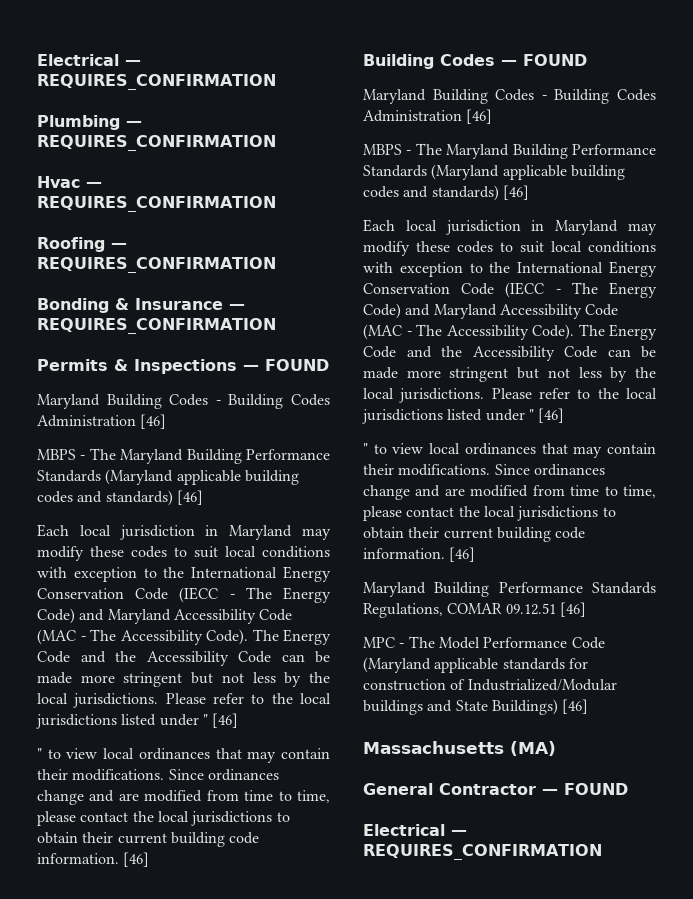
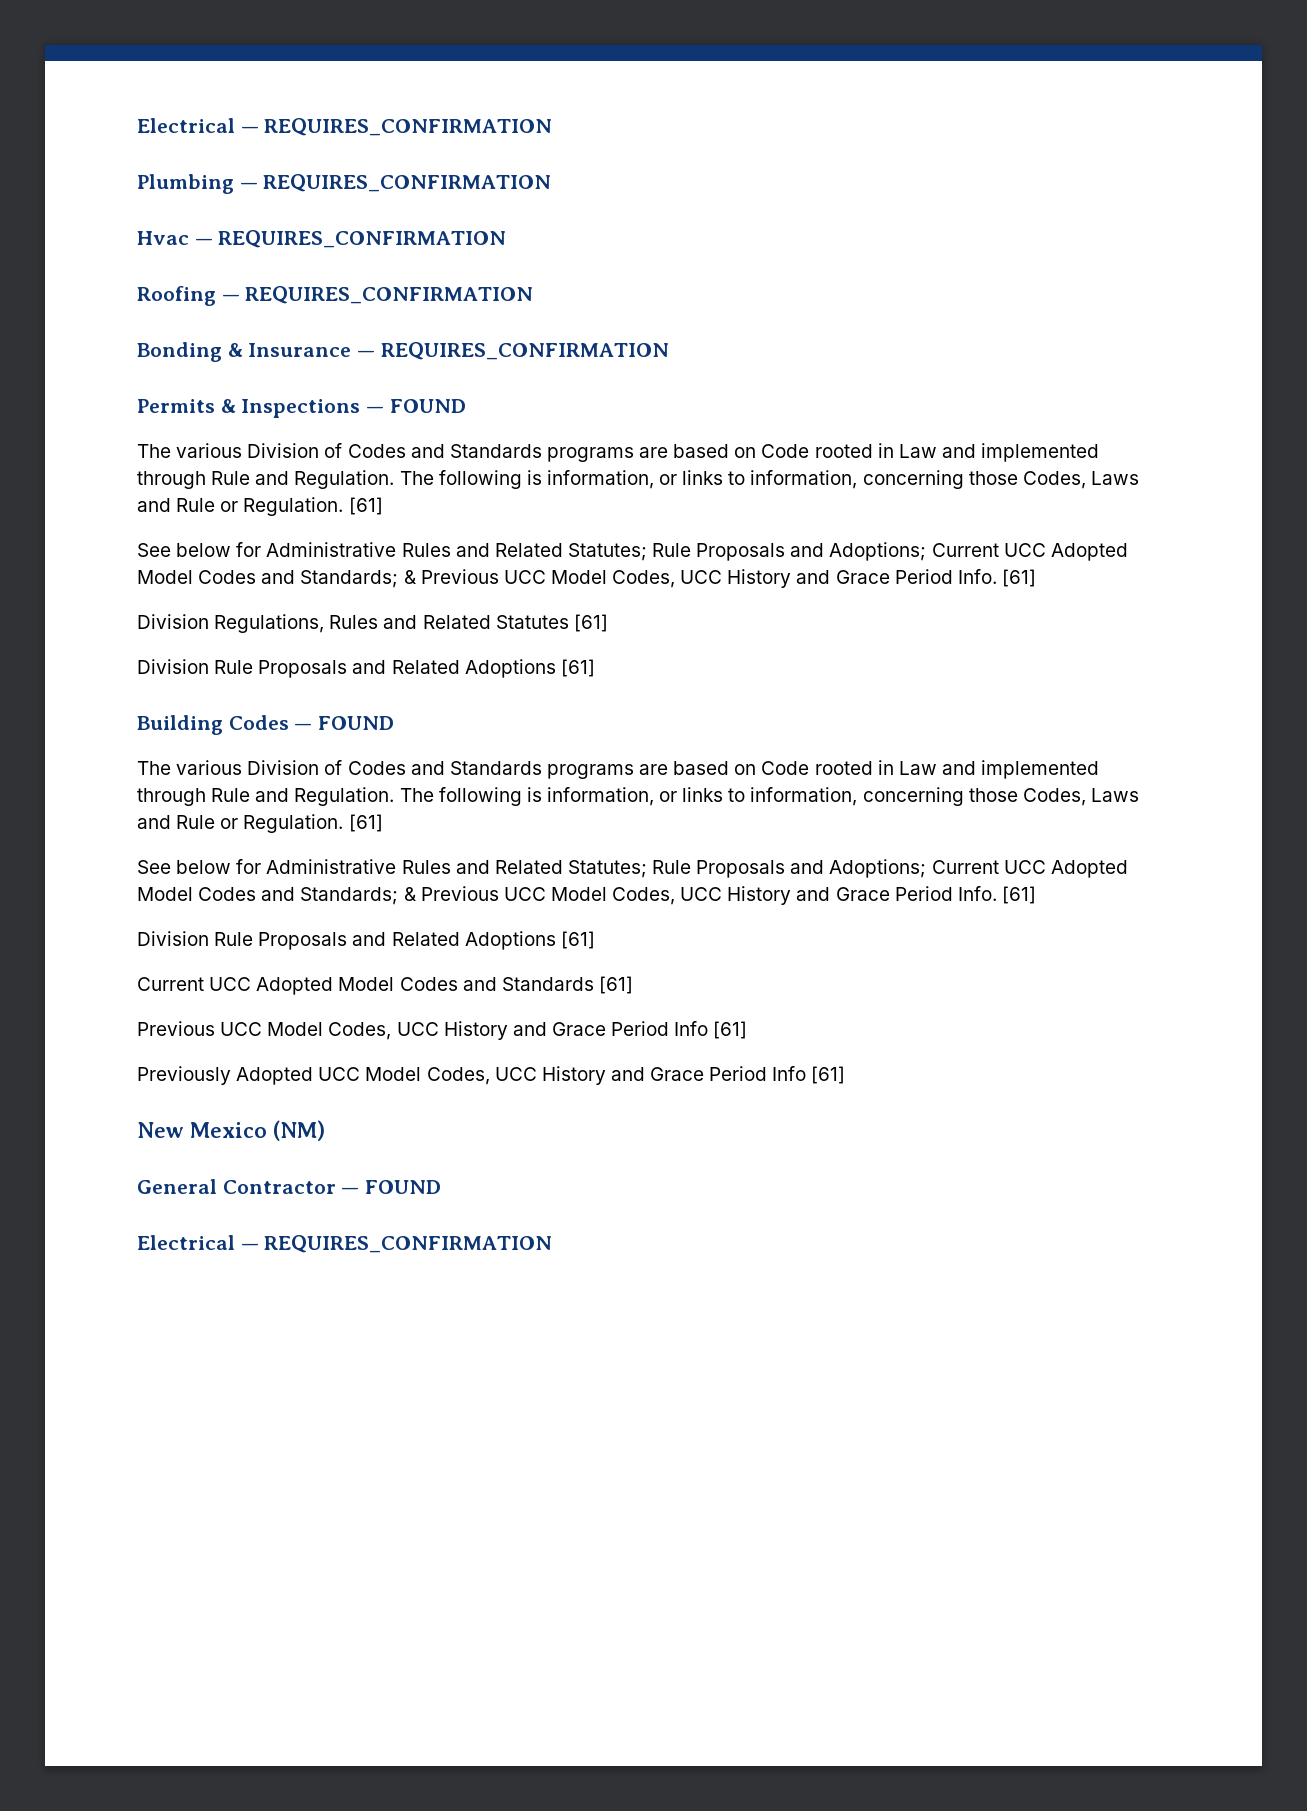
[37,394,330,409] [37,414,167,429] [37,448,330,464] [37,469,299,485] [37,490,203,506] [37,524,332,540] [37,546,330,561] [37,566,332,582] [37,587,331,603] [37,608,293,624] [37,629,331,645] [37,651,330,666] [37,672,331,687] [37,693,331,708] [36,713,239,729] [37,748,330,763] [37,769,279,781] [37,790,330,805] [37,811,290,826] [37,832,260,847] [37,852,150,867] [363,54,587,69] [363,89,656,104] [363,109,493,124] [363,143,656,159] [363,164,625,180] [363,185,529,201] [363,219,657,235] [363,241,656,256] [363,261,657,277] [363,282,657,298] [363,303,619,319] [363,324,657,340] [363,346,656,361] [363,367,656,382] [363,388,657,403] [362,408,565,424] [363,443,656,458] [363,464,605,476] [363,485,656,500] [363,506,616,521] [363,527,586,542] [363,547,476,562] [363,582,656,597] [363,602,586,618] [363,636,605,649] [363,657,588,673] [363,679,617,691] [363,699,589,715] [363,741,556,756] Maryland Building Codes - Building Codes Administration [46] // MBPS - The Maryland Building Performance Standards (Maryland applicable building codes and standards) [46] // Each local jurisdiction in Maryland may modify these codes to suit local conditions with exception to the International Energy Conservation Code (IECC - The Energy Code) and Maryland Accessibility Code (MAC - The Accessibility Code). The Energy Code and the Accessibility Code can be made more stringent but not less by the local jurisdictions. Please refer to the local jurisdictions listed under " [46] // " to view local ordinances that may contain their modifications. Since ordinances change and are modified from time to time, please contact the local jurisdictions to obtain their current building code information. [46] // Building Codes — FOUND // Maryland Building Codes - Building Codes Administration [46] // MBPS - The Maryland Building Performance Standards (Maryland applicable building codes and standards) [46] // Each local jurisdiction in Maryland may modify these codes to suit local conditions with exception to the International Energy Conservation Code (IECC - The Energy Code) and Maryland Accessibility Code (MAC - The Accessibility Code). The Energy Code and the Accessibility Code can be made more stringent but not less by the local jurisdictions. Please refer to the local jurisdictions listed under " [46] // " to view local ordinances that may contain their modifications. Since ordinances change and are modified from time to time, please contact the local jurisdictions to obtain their current building code information. [46] // Maryland Building Performance Standards Regulations, COMAR 09.12.51 [46] // MPC - The Model Performance Code (Maryland applicable standards for construction of Industrialized/Modular buildings and State Buildings) [46] // Massachusetts (MA) -> [137,443,1100,462] [137,470,1139,489] [137,497,383,516] [137,542,1128,561] [137,569,1036,588] [137,614,608,633] [137,659,595,678] [137,715,395,735] [137,760,1100,779] [137,787,1139,806] [137,814,383,833] [137,859,1128,878] [137,886,1036,905] [137,931,595,950] [137,976,633,995] [137,1021,748,1040] [137,1066,846,1085] [137,1120,325,1141] The various Division of Codes and Standards programs are based on Code rooted in Law and implemented through Rule and Regulation. The following is information, or links to information, concerning those Codes, Laws and Rule or Regulation. [61] // See below for Administrative Rules and Related Statutes; Rule Proposals and Adoptions; Current UCC Adopted Model Codes and Standards; & Previous UCC Model Codes, UCC History and Grace Period Info. [61] // Division Regulations, Rules and Related Statutes [61] // Division Rule Proposals and Related Adoptions [61] // Building Codes — FOUND // The various Division of Codes and Standards programs are based on Code rooted in Law and implemented through Rule and Regulation. The following is information, or links to information, concerning those Codes, Laws and Rule or Regulation. [61] // See below for Administrative Rules and Related Statutes; Rule Proposals and Adoptions; Current UCC Adopted Model Codes and Standards; & Previous UCC Model Codes, UCC History and Grace Period Info. [61] // Division Rule Proposals and Related Adoptions [61] // Current UCC Adopted Model Codes and Standards [61] // Previous UCC Model Codes, UCC History and Grace Period Info [61] // Previously Adopted UCC Model Codes, UCC History and Grace Period Info [61] // New Mexico (NM)

